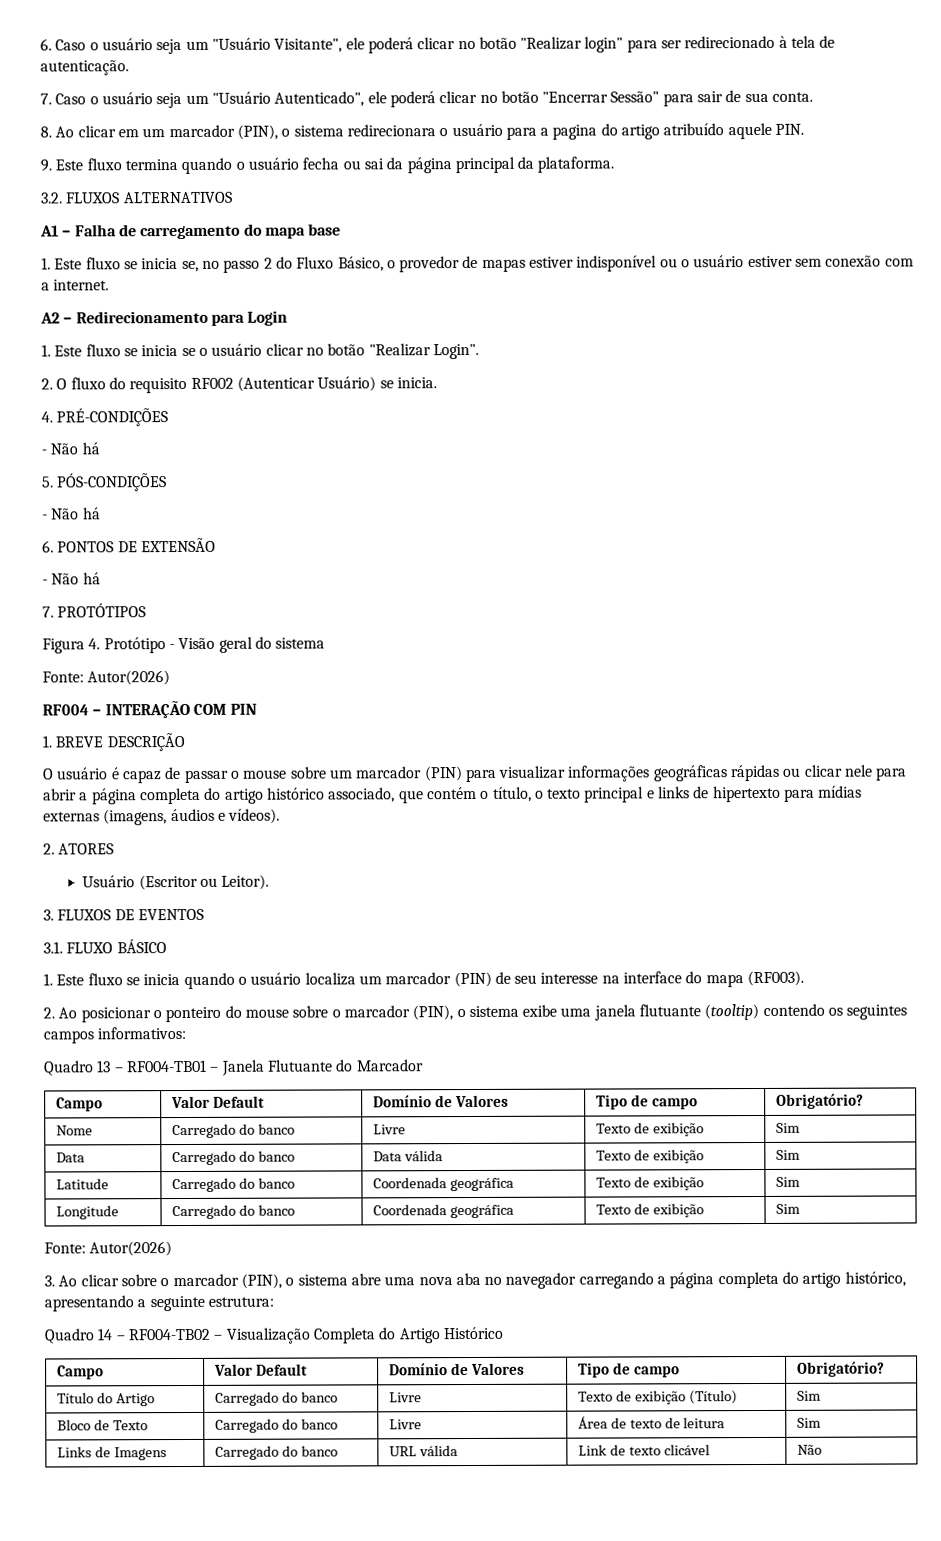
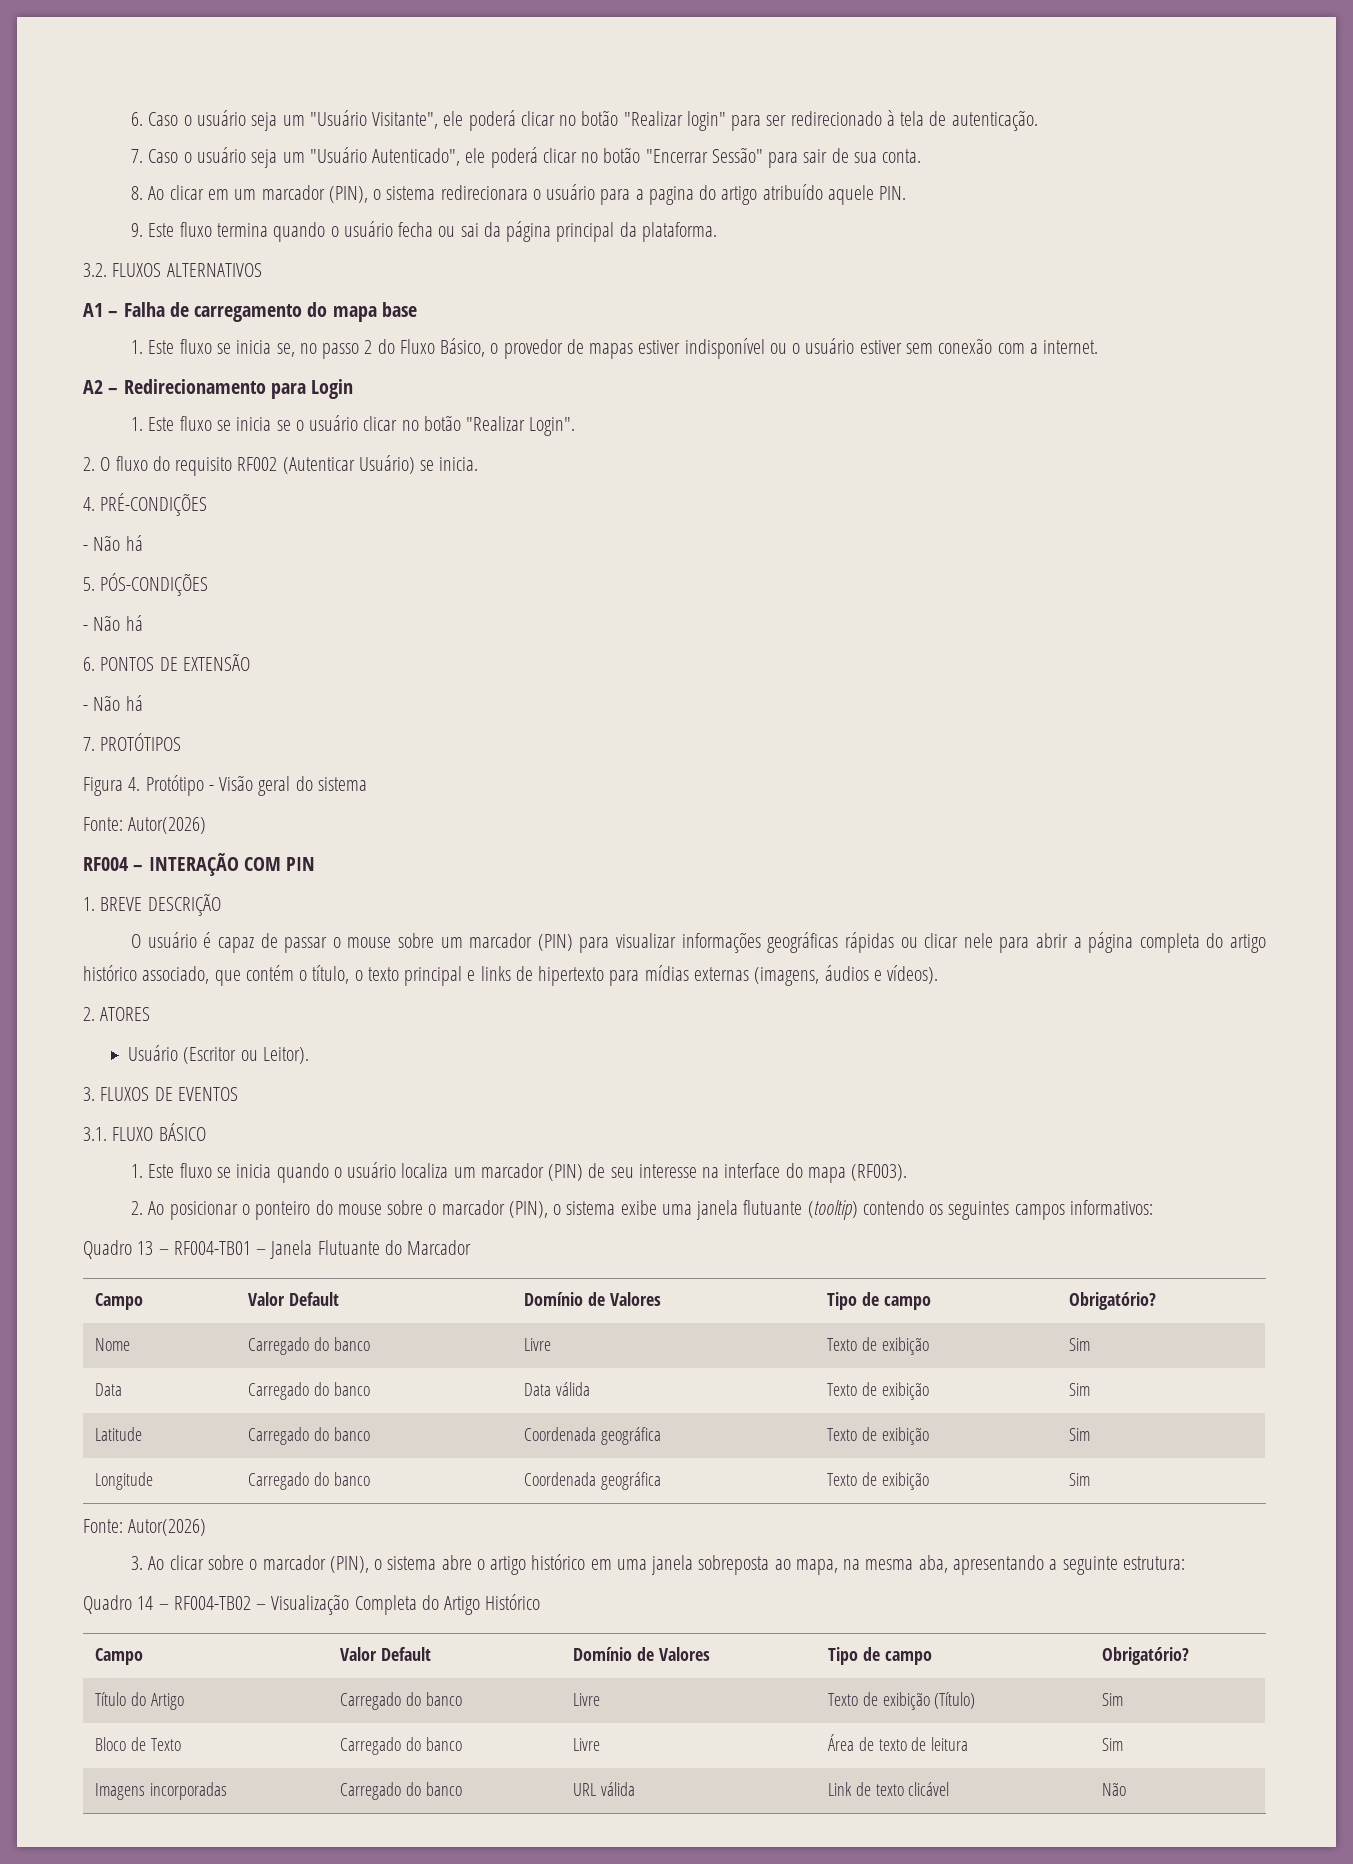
[384,1271,906,1289] uma nova aba no navegador carregando a página completa do artigo histórico, -> [476,1554,948,1575] o artigo histórico em uma janela sobreposta ao mapa, na mesma aba,
[56,1446,111,1458] Links de -> (1124, 1744) none
(167, 1454) none -> [150,1782,228,1800] incorporadas

